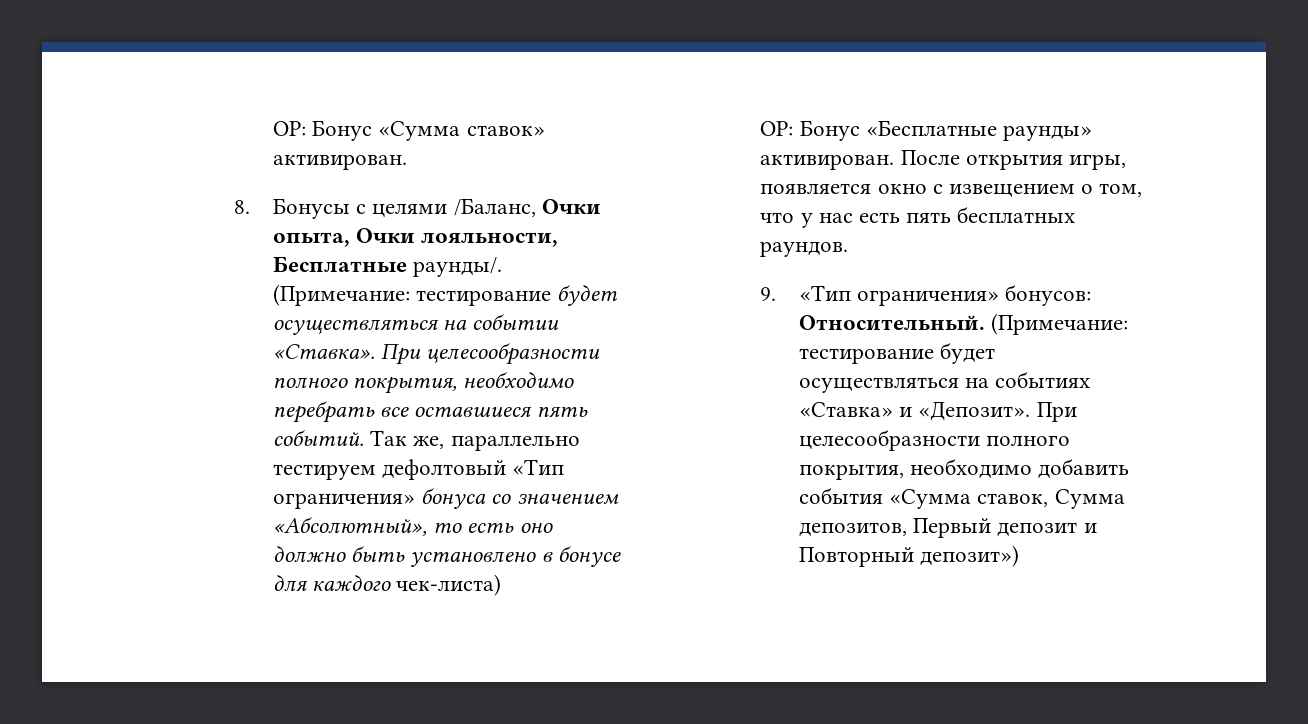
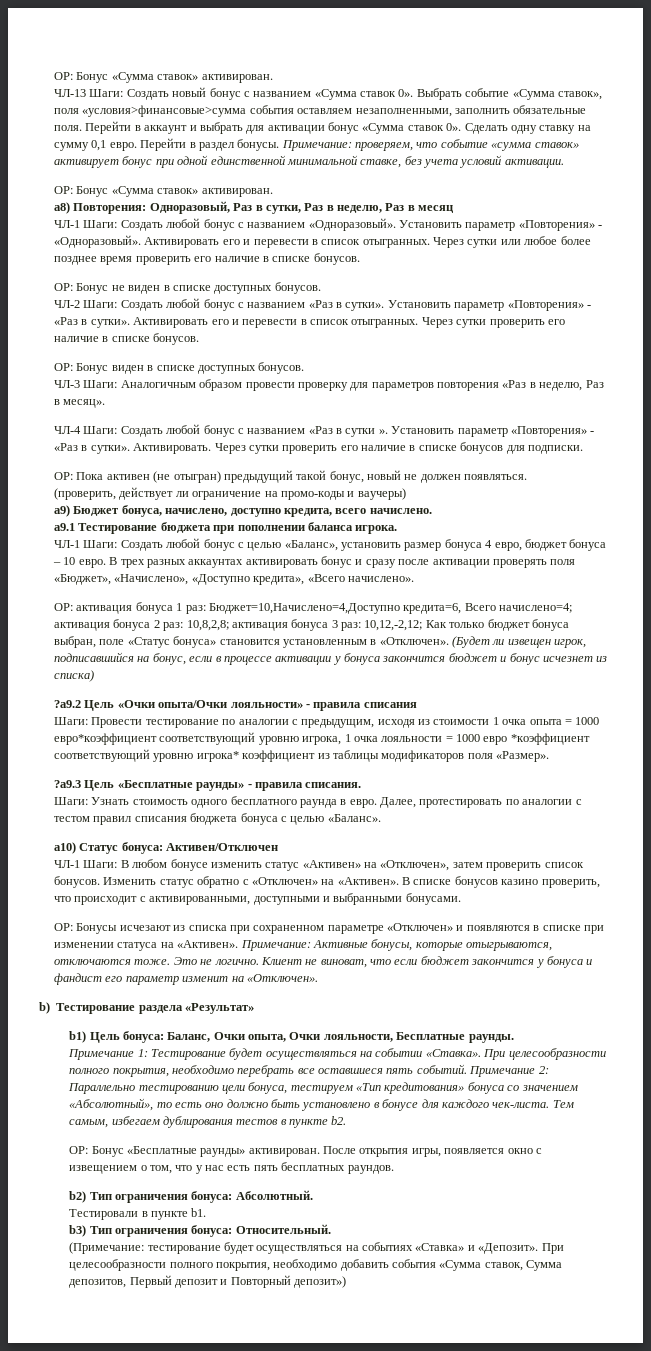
[272,120,545,141] [272,154,407,170] [234,198,536,219] ОР: Бонус «Сумма ставок» активирован. // 8. Бонусы с целями /Баланс, -> [54,72,273,83] [54,87,602,100] [54,105,587,117] [54,121,591,134] [54,138,579,151] [54,155,564,168] [54,186,273,197] [54,201,454,214] [54,218,603,231] [54,235,591,248] [54,253,360,265] [54,282,321,294] [54,298,591,311] [54,317,565,328] [54,333,200,345] [54,362,305,374] [54,379,604,391] [54,399,106,408] [54,424,595,437] [54,442,583,454] [54,470,528,483] [54,487,406,500] [54,505,432,517] [54,522,398,534] [54,538,607,551] [53,556,576,568] [54,574,414,585] [54,602,573,614] [54,619,569,631] [54,636,587,648] [54,652,608,665] [54,670,95,682] [54,700,417,711] [54,717,600,728] [54,732,590,745] [54,749,550,762] [54,780,362,791] [54,796,582,808] [54,813,381,825] [54,842,279,854] [54,859,584,871] [54,876,600,888] [54,893,461,905] [54,923,604,934] [54,939,553,951] [54,956,593,968] [54,973,318,985] [39,1002,254,1014] [69,1031,211,1043] ОР: Бонус «Сумма ставок» активирован. // ЧЛ-13 Шаги: Создать новый бонус с названием «Сумма ставок 0». Выбрать событие «Сумма ставок», поля «условия>финансовые>сумма события оставляем незаполненными, заполнить обязательные поля. Перейти в аккаунт и выбрать для активации бонус «Сумма ставок 0». Сделать одну ставку на сумму 0,1 евро. Перейти в раздел бонусы. Примечание: проверяем, что событие «сумма ставок» активирует бонус при одной единственной минимальной ставке, без учета условий активации. // ОР: Бонус «Сумма ставок» активирован. // a8) Повторения: Одноразовый, Раз в сутки, Раз в неделю, Раз в месяц // ЧЛ-1 Шаги: Создать любой бонус с названием «Одноразовый». Установить параметр «Повторения» - «Одноразовый». Активировать его и перевести в список отыгранных. Через сутки или любое более позднее время проверить его наличие в списке бонусов. // ОР: Бонус не виден в списке доступных бонусов. // ЧЛ-2 Шаги: Создать любой бонус с названием «Раз в сутки». Установить параметр «Повторения» - «Раз в сутки». Активировать его и перевести в список отыгранных. Через сутки проверить его наличие в списке бонусов. // ОР: Бонус виден в списке доступных бонусов. // ЧЛ-3 Шаги: Аналогичным образом провести проверку для параметров повторения «Раз в неделю, Раз в месяц». // ЧЛ-4 Шаги: Создать любой бонус с названием «Раз в сутки ». Установить параметр «Повторения» - «Раз в сутки». Активировать. Через сутки проверить его наличие в списке бонусов для подписки. // ОР: Пока активен (не отыгран) предыдущий такой бонус, новый не должен появляться. // (проверить, действует ли ограничение на промо-коды и ваучеры) // a9) Бюджет бонуса, начислено, доступно кредита, всего начислено. // a9.1 Тестирование бюджета при пополнении баланса игрока. // ЧЛ-1 Шаги: Создать любой бонус с целью «Баланс», установить размер бонуса 4 евро, бюджет бонуса – 10 евро. В трех разных аккаунтах активировать бонус и сразу после активации проверять поля «Бюджет», «Начислено», «Доступно кредита», «Всего начислено». // ОР: активация бонуса 1 раз: Бюджет=10,Начислено=4,Доступно кредита=6, Всего начислено=4; активация бонуса 2 раз: 10,8,2,8; активация бонуса 3 раз: 10,12,-2,12; Как только бюджет бонуса выбран, поле «Статус бонуса» становится установленным в «Отключен». (Будет ли извещен игрок, подписавшийся на бонус, если в процессе активации у бонуса закончится бюджет и бонус исчезнет из списка) // ?a9.2 Цель «Очки опыта/Очки лояльности» - правила списания // Шаги: Провести тестирование по аналогии с предыдущим, исходя из стоимости 1 очка опыта = 1000 евро*коэффициент соответствующий уровню игрока, 1 очка лояльности = 1000 евро *коэффициент соответствующий уровню игрока* коэффициент из таблицы модификаторов поля «Размер». // ?a9.3 Цель «Бесплатные раунды» - правила списания. // Шаги: Узнать стоимость одного бесплатного раунда в евро. Далее, протестировать по аналогии с тестом правил списания бюджета бонуса с целью «Баланс». // a10) Статус бонуса: Активен/Отключен // ЧЛ-1 Шаги: В любом бонусе изменить статус «Активен» на «Отключен», затем проверить список бонусов. Изменить статус обратно с «Отключен» на «Активен». В списке бонусов казино проверить, что происходит с активированными, доступными и выбранными бонусами. // ОР: Бонусы исчезают из списка при сохраненном параметре «Отключен» и появляются в списке при изменении статуса на «Активен». Примечание: Активные бонусы, которые отыгрываются, отключаются тоже. Это не логично. Клиент не виноват, что если бюджет закончится у бонуса и фандист его параметр изменит на «Отключен». // b) Тестирование раздела «Результат» // b1) Цель бонуса: Баланс,
[413,257,503,277] [272,284,552,306] раунды/. (Примечание: тестирование -> [468,1034,514,1043] [68,1049,226,1060] раунды. // Примечание 1: Тестирование
[370,430,580,451] [272,459,565,480] [272,493,415,509] Так же, параллельно тестируем дефолтовый «Тип ограничения» -> [469,1066,549,1077] [68,1082,465,1094] Примечание 2: Параллельно тестированию цели бонуса, тестируем «Тип кредитования»
[396,574,502,596] чек-листа) -> [492,1100,574,1108] [69,1116,347,1128] чек-листа. Тем самым, избегаем дублирования тестов в пункте b2.
[760,284,1092,306] 9. «Тип ограничения» бонусов: -> [69,1190,313,1203] [69,1208,207,1220] [69,1225,233,1237] b2) Тип ограничения бонуса: Абсолютный. // Тестировали в пункте b1. // b3) Тип ограничения бонуса:
(985, 322) none -> (331, 1229) //

